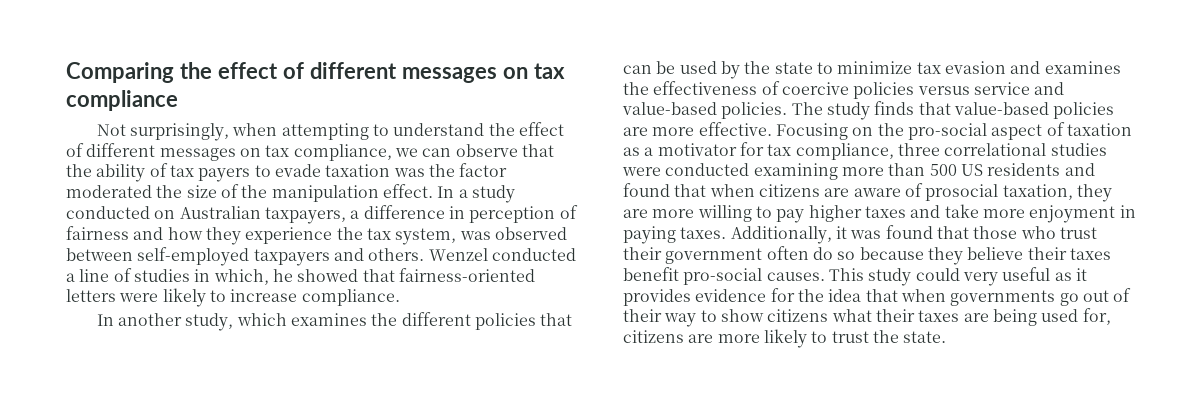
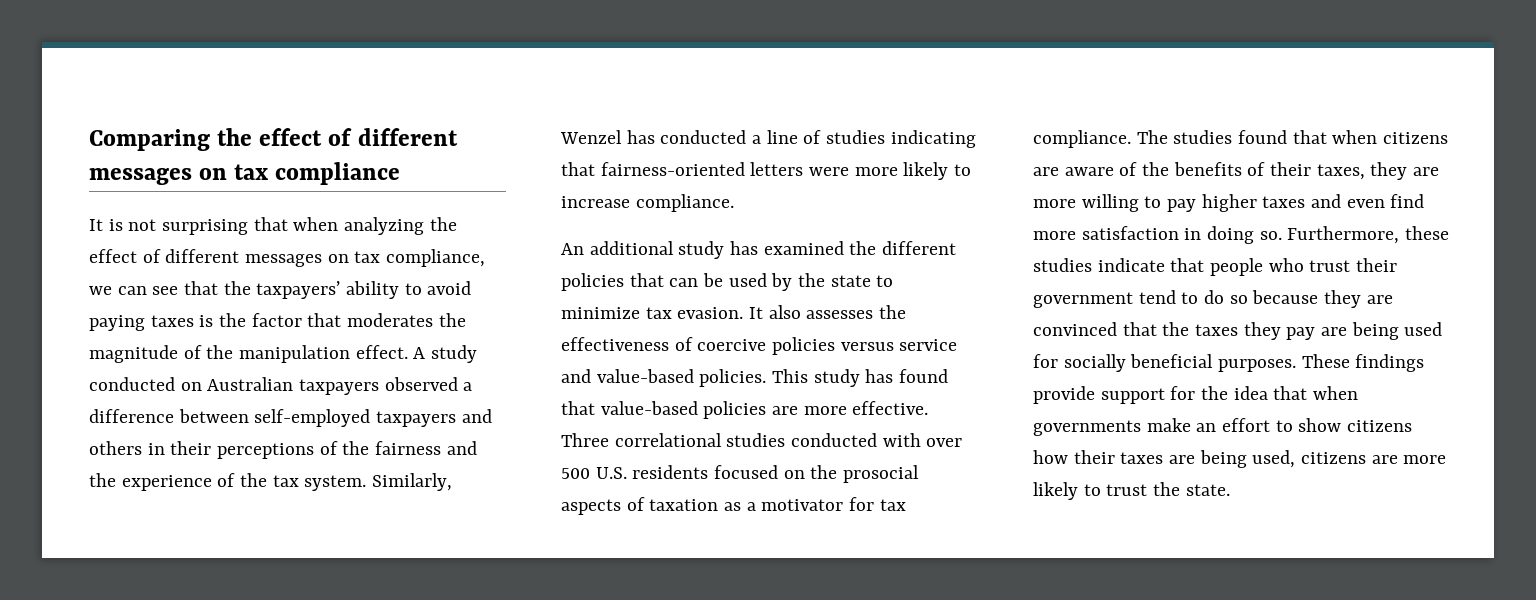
[96,123,485,141] Not surprisingly, when attempting to understand -> [89,217,425,235] It is not surprising that when analyzing
[455,144,554,157] [66,163,508,182] [66,185,217,198] observe that the ability of tax payers to evade taxation was the factor moderated the size -> [152,281,472,299] [89,313,466,331] [89,345,178,363] see that the taxpayers’ ability to avoid paying taxes is the factor that moderates the magnitude
[437,186,468,198] In a -> [413,347,426,359] A
[264,205,578,224] [66,226,567,245] [66,247,488,266] taxpayers, a difference in perception of fairness and how they experience the tax system, was observed between self-employed taxpayers and others. Wenzel -> [299,377,473,395] [89,409,492,427] [89,441,477,459] [89,473,453,491] [560,130,655,144] taxpayers observed a difference between self-employed taxpayers and others in their perceptions of the fairness and the experience of the tax system. Similarly, Wenzel has
[194,269,359,285] in which, he showed -> [890,130,976,148] indicating
(159, 297) none -> [854,167,898,176] more
[96,313,367,331] In another study, which examines -> [561,241,844,259] An additional study has examined
[944,61,1121,74] evasion and examines -> [677,305,874,319] evasion. It also assesses
[791,101,915,120] The study finds -> [772,369,949,387] This study has found
[775,123,1043,140] Focusing on the pro-social aspect -> [561,433,963,447] [561,465,920,483] [561,499,621,515] Three correlational studies conducted with over 500 U.S. residents focused on the prosocial aspects
[795,143,1107,160] [622,163,1095,180] compliance, three correlational studies were conducted examining more than 500 US residents and -> [1033,130,1233,148] compliance. The studies
[925,184,1073,201] prosocial taxation, -> [1142,162,1365,180] the benefits of their taxes,
[944,204,1136,223] [623,225,1018,244] take more enjoyment in paying taxes. Additionally, it was found that those -> [1346,194,1425,208] [1033,226,1450,244] [1033,258,1264,276] even find more satisfaction in doing so. Furthermore, these studies indicate that people
[766,246,809,260] often -> [1138,290,1199,304] tend to
[967,247,1111,260] [623,267,1087,286] [623,289,767,306] believe their taxes benefit pro-social causes. This study could very useful as it provides evidence -> [1366,295,1393,304] [1033,322,1443,340] [1033,354,1425,372] [1033,386,1165,404] are convinced that the taxes they pay are being used for socially beneficial purposes. These findings provide support
[1059,288,1132,306] [623,309,697,327] go out of their way -> [1146,418,1271,432] make an effort
[831,309,872,322] what -> [1033,450,1068,464] how
[1041,308,1111,325] used for, -> [1252,450,1296,468] used,

